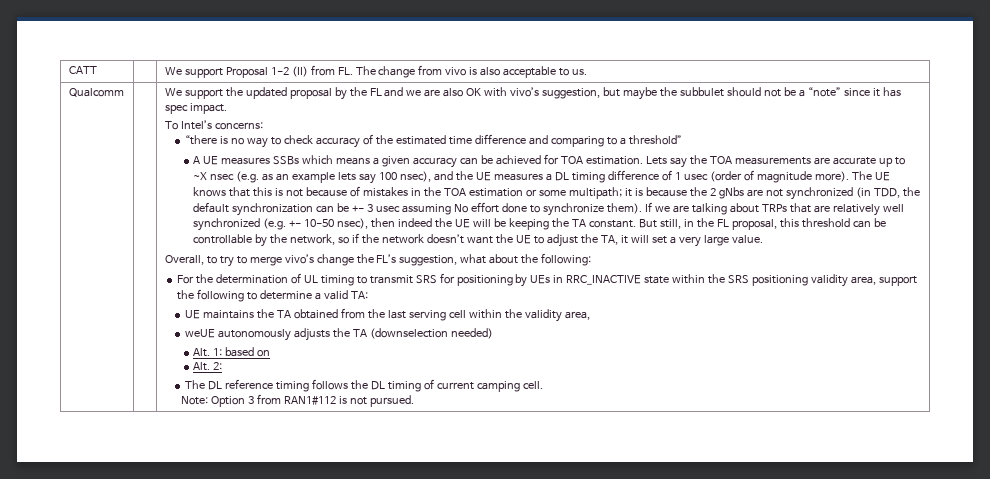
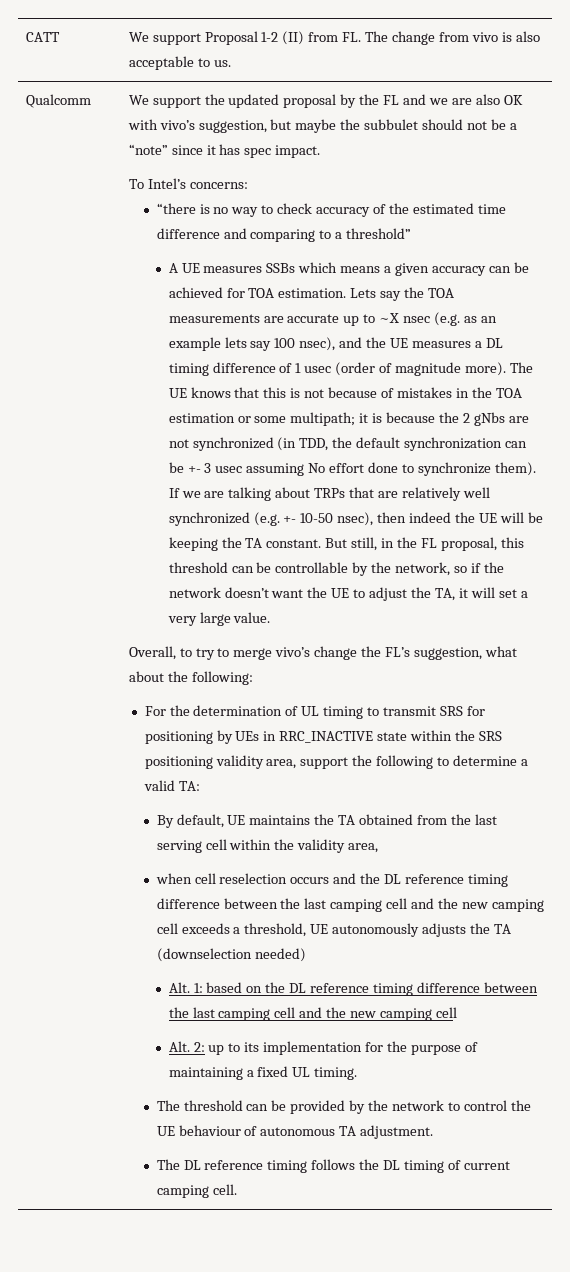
(368, 295) none -> [156,814,224,828] By default,
[185,329,216,338] weUE -> [155,873,508,887] [156,898,544,912] [156,923,329,937] when cell reselection occurs and the DL reference timing difference between the last camping cell and the new camping cell exceeds a threshold, UE
[193,362,223,371] // Alt. 2: -> [265,982,538,996] [168,1007,457,1021] [168,1041,478,1055] [168,1066,358,1080] [156,1100,531,1114] [156,1125,434,1139] the DL reference timing difference between the last camping cell and the new camping cell // Alt. 2: up to its implementation for the purpose of maintaining a fixed UL timing. // The threshold can be provided by the network to control the UE behaviour of autonomous TA adjustment.
[181,394,415,407] // Note: Option 3 from RAN1#112 is not pursued. -> (237, 1189) none

